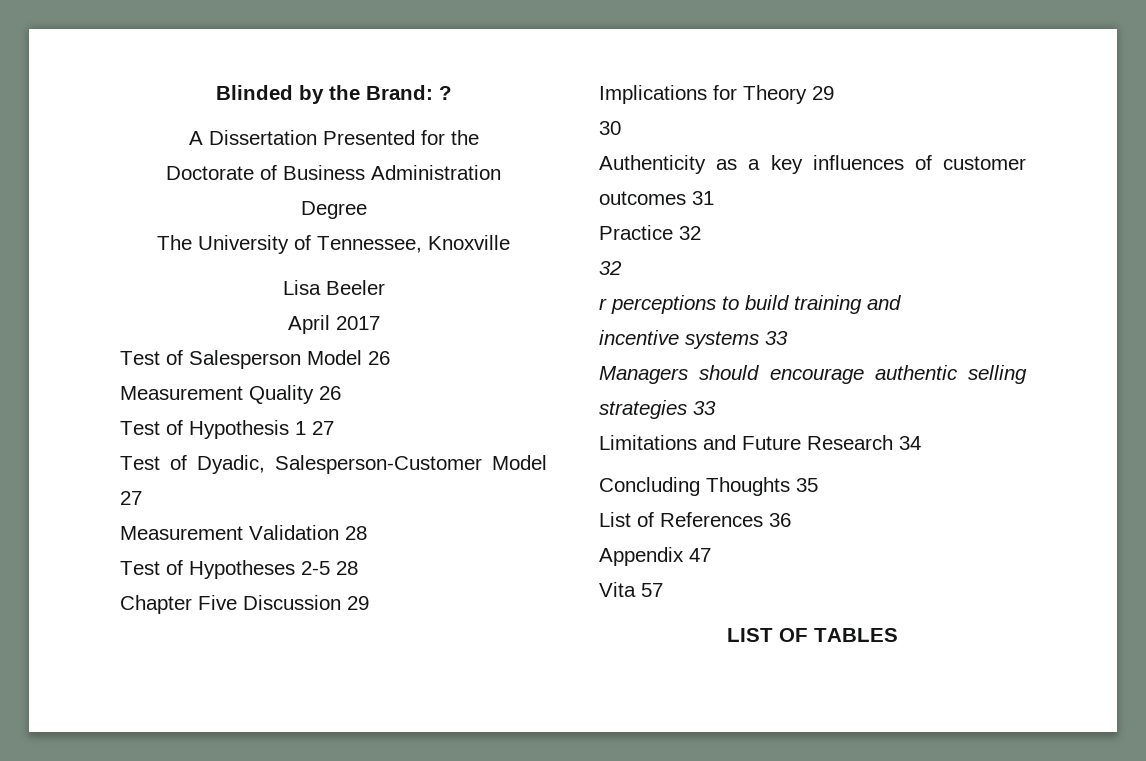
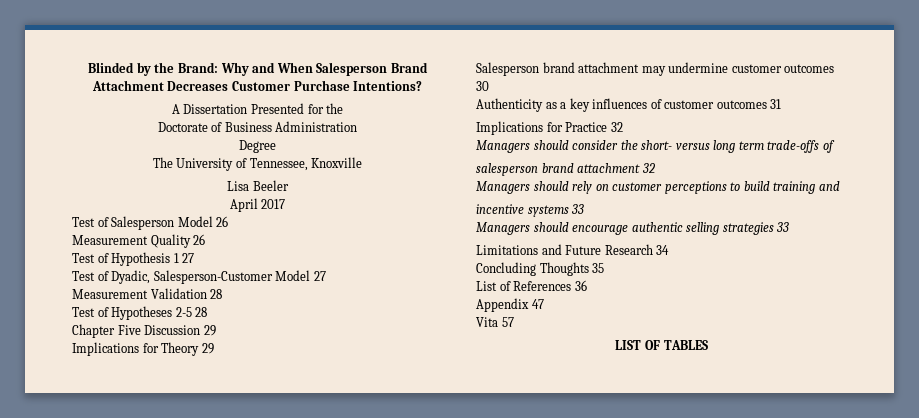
[438,86,452,100] ? -> [220,62,428,76] [91,80,423,91] Why and When Salesperson Brand Attachment Decreases Customer Purchase Intentions?
(834, 93) none -> [476,62,835,76] Salesperson brand attachment may undermine customer outcomes
(714, 198) none -> [476,121,563,135] Implications for
[599,261,622,275] [599,298,607,310] 32 // r -> [476,140,835,153] [476,163,655,176] [476,181,663,194] Managers should consider the short- versus long term trade-offs of // salesperson brand attachment 32 // Managers should rely on customer

